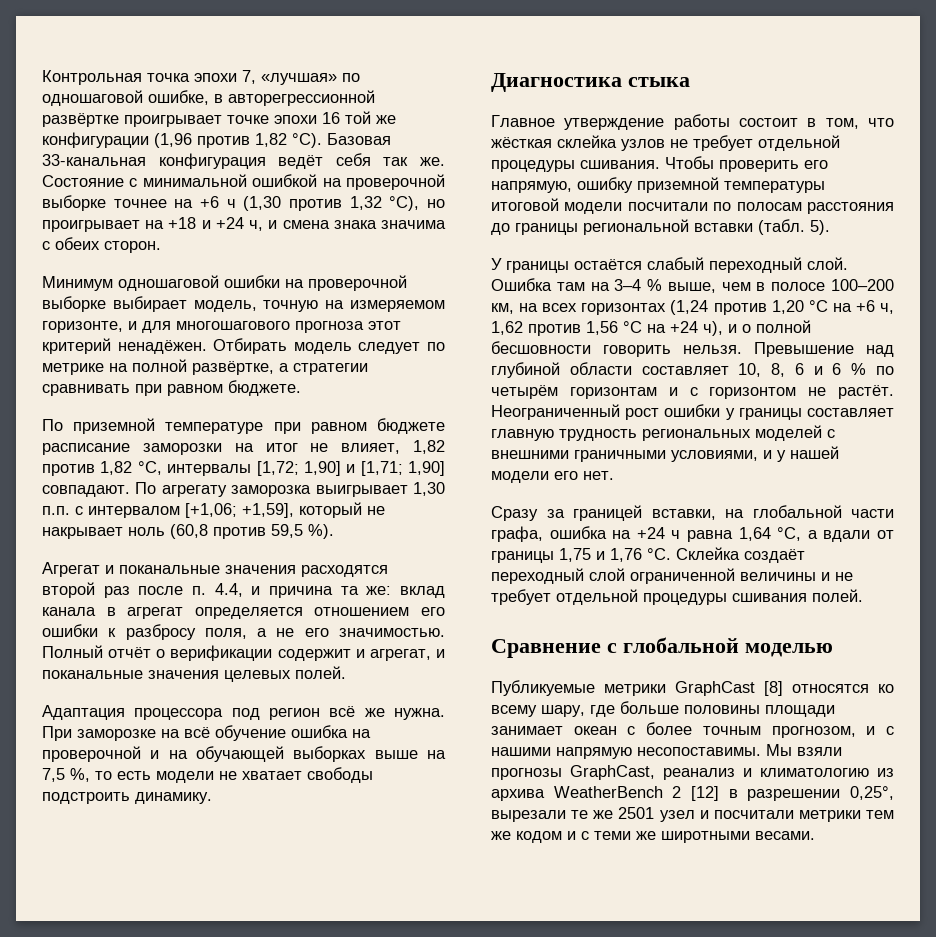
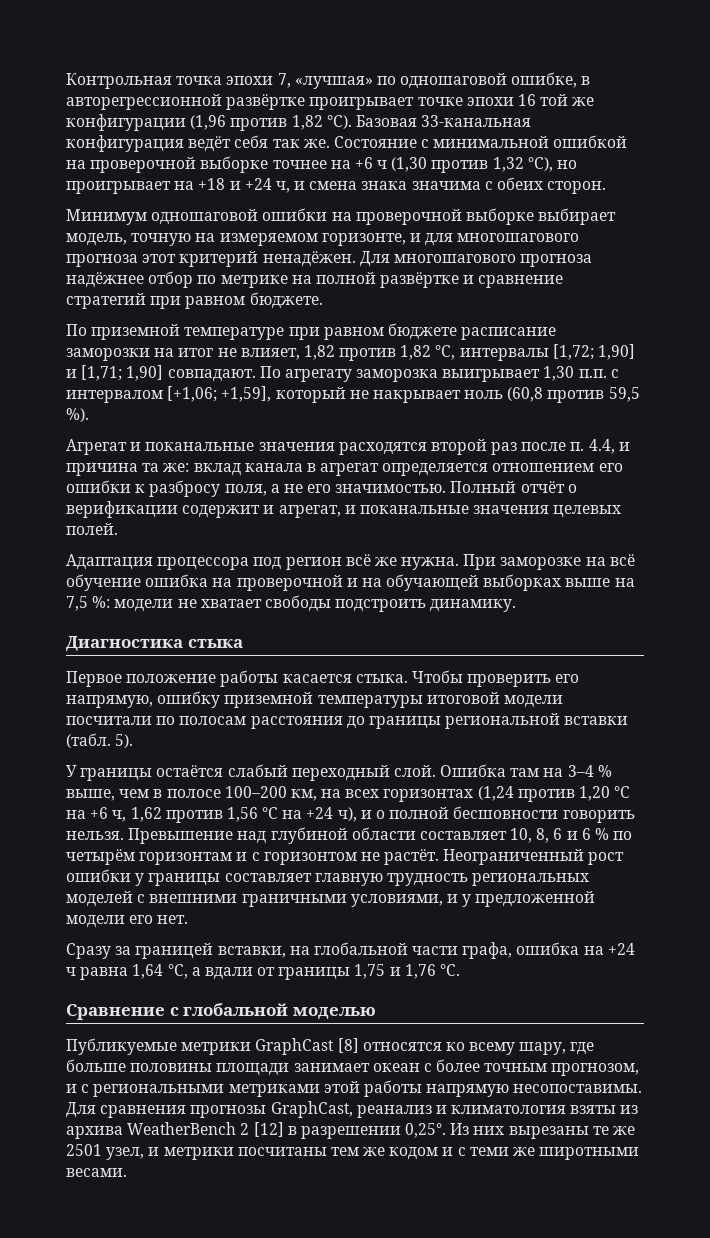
[213,338,445,354] [42,359,368,375] [42,384,130,396] Отбирать модель следует по метрике на полной развёртке, а стратегии сравнивать -> [359,251,593,267] [66,271,564,288] [66,293,146,309] Для многошагового прогноза надёжнее отбор по метрике на полной развёртке и сравнение стратегий
[70,768,151,782] %, то есть -> [92,596,111,608] %:
[491,114,894,130] [491,135,840,151] [491,160,660,172] Главное утверждение работы состоит в том, что жёсткая склейка узлов не требует отдельной процедуры сшивания. -> [66,670,408,687] Первое положение работы касается стыка.
[790,446,839,459] нашей -> [475,891,596,907] предложенной
[676,547,805,563] [491,568,853,584] [491,589,863,605] Склейка создаёт переходный слой ограниченной величины и не требует отдельной процедуры сшивания полей. -> (461, 970) none
[491,744,842,759] нашими напрямую несопоставимы. Мы взяли -> [93,1080,643,1097] [66,1102,187,1118] региональными метриками этой работы напрямую несопоставимы. Для сравнения
[760,768,869,777] климатологию -> [451,1105,617,1114] климатология взяты
[850,786,894,800] [491,807,861,822] 0,25°, вырезали те же 2501 узел и посчитали метрики -> [405,1123,636,1139] [66,1144,327,1160] 0,25°. Из них вырезаны те же 2501 узел, и метрики посчитаны

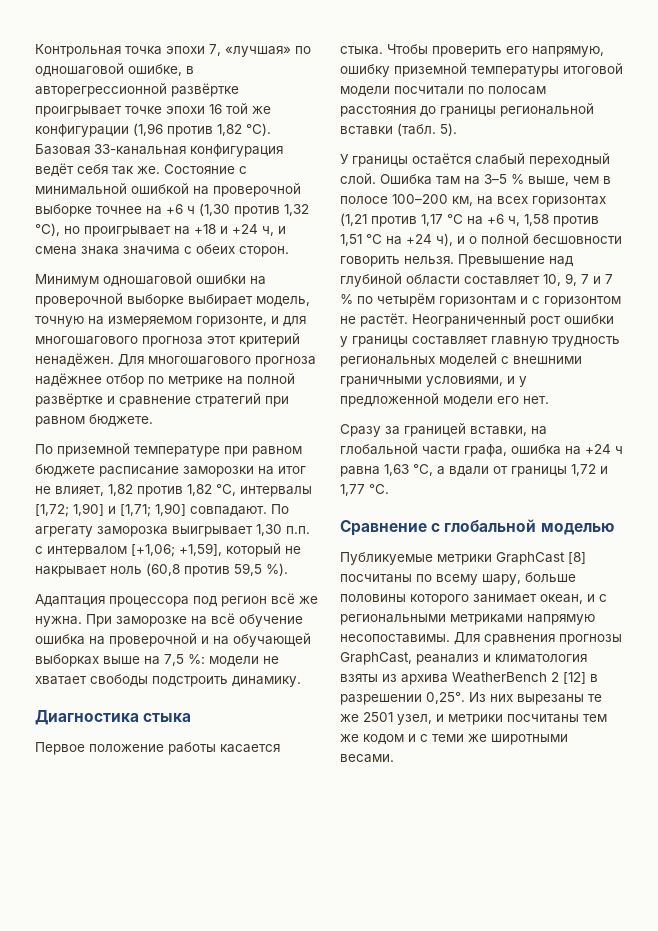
[66,439,630,455] [66,463,623,476] [66,480,577,497] [66,501,622,518] [66,523,118,535] // Агрегат и поканальные значения расходятся второй раз после п. 4.4, и причина та же: вклад канала в агрегат определяется отношением его ошибки к разбросу поля, а не его значимостью. Полный отчёт о верификации содержит и агрегат, и поканальные значения целевых полей. -> (288, 569) none
[567,765,594,777] 3–4 -> [484,174,507,184] 3–5
[477,786,611,802] (1,24 против 1,20 -> [340,213,443,227] (1,21 против 1,17
[130,807,258,823] 1,62 против 1,56 -> [524,214,599,227] [340,234,362,246] 1,58 против 1,51
[536,828,591,843] 8, 6 и 6 -> [565,273,613,286] 9, 7 и 7
[132,964,164,979] 1,64 -> [384,464,409,476] 1,63
[354,964,436,979] 1,75 и 1,76 -> [571,464,608,476] [340,484,365,496] 1,72 и 1,77
[362,1042,465,1051] относятся ко -> [340,574,432,583] посчитаны по
[570,1042,595,1055] где -> (521, 579) none
[216,1059,640,1076] площади занимает океан с более точным прогнозом, -> [410,594,583,605] которого занимает океан,
[323,1080,422,1097] этой работы -> (523, 619) none

